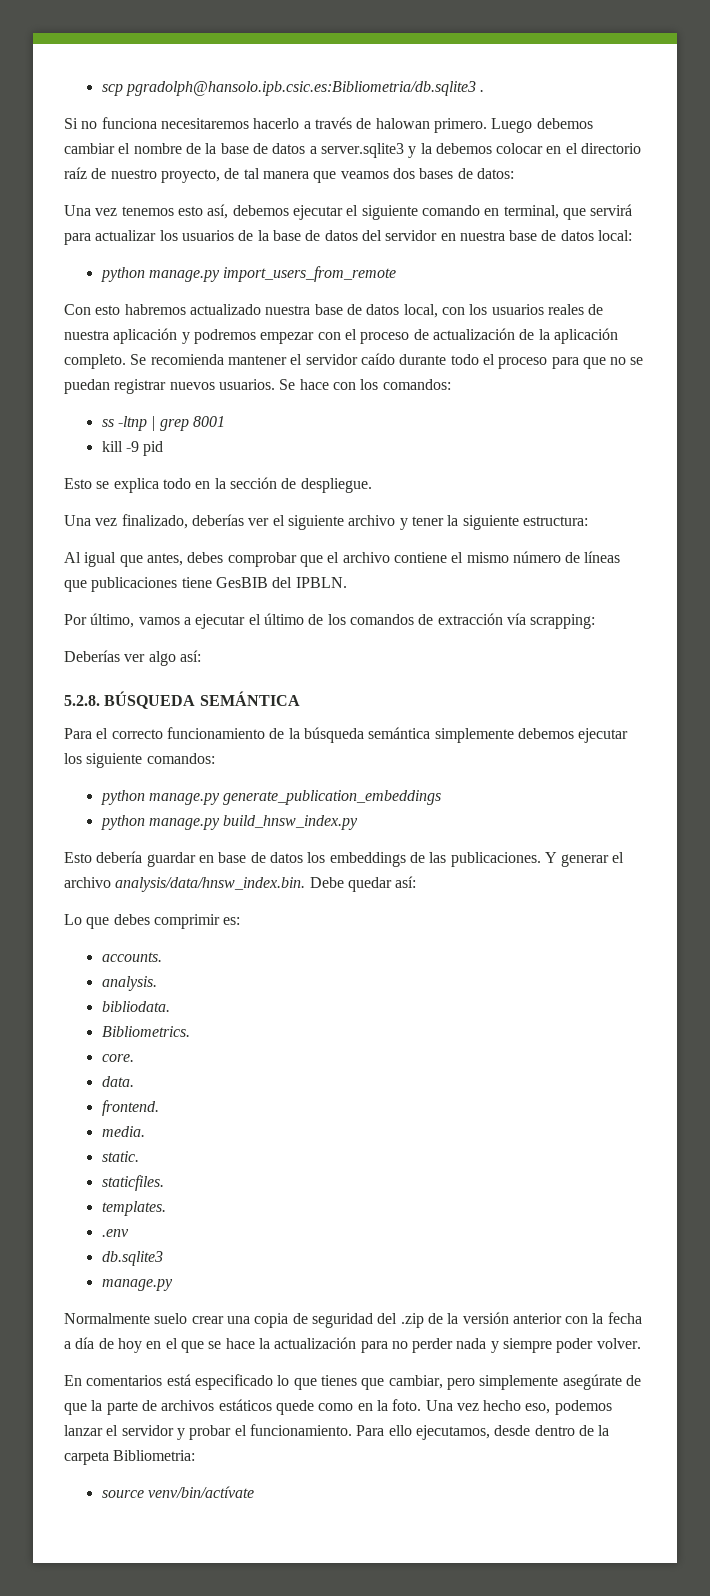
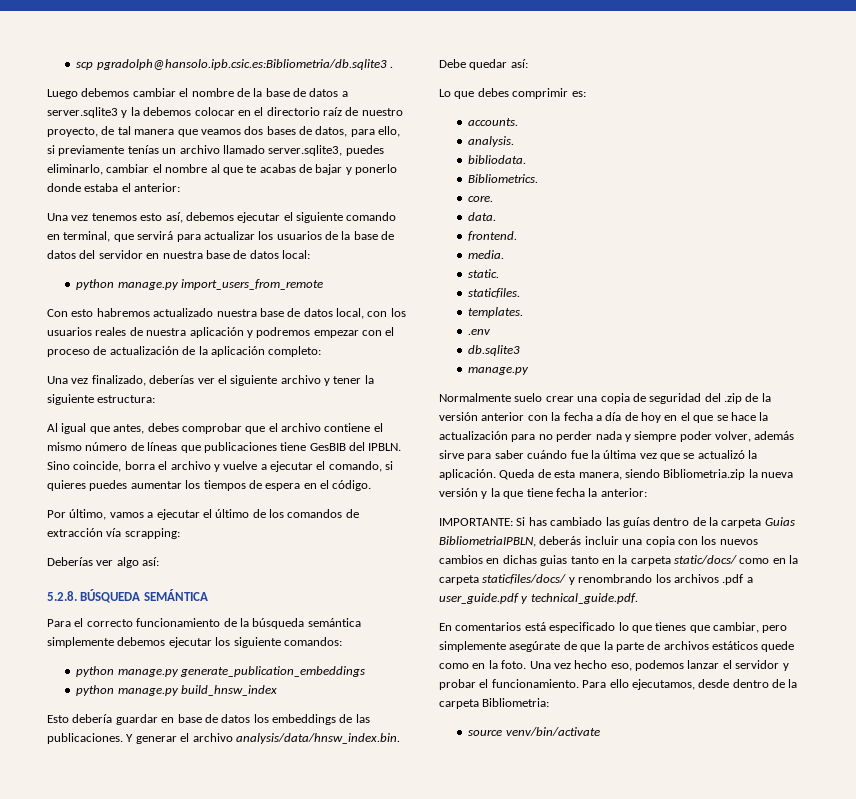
[64,117,487,133] Si no funciona necesitaremos hacerlo a través de halowan primero. -> (394, 67) none
[476,168,514,179] datos: -> [315,126,401,137] [47,145,384,156] [47,164,398,175] [47,183,181,192] datos, para ello, si previamente tenías un archivo llamado server.sqlite3, puedes eliminarlo, cambiar el nombre al que te acabas de bajar y ponerlo donde estaba el anterior:
[64,353,644,369] [64,379,451,394] [101,416,225,431] [101,441,164,456] [64,477,372,493] completo. Se recomienda mantener el servidor caído durante todo el proceso para que no se puedan registrar nuevos usuarios. Se hace con los comandos: // ss -ltnp | grep 8001 // kill -9 pid // Esto se explica todo en la sección de despliegue. -> [268,346,322,357] completo:
(347, 582) none -> [47,461,394,472] [47,480,372,491] Sino coincide, borra el archivo y vuelve a ejecutar el comando, si quieres puedes aumentar los tiempos de espera en el código.
[223,815,359,830] build_hnsw_index.py -> [181,685,278,696] build_hnsw_index
[596,1338,641,1349] volver. -> [715,431,795,442] [439,450,758,461] [439,469,793,480] [439,488,647,499] [439,517,795,528] [439,536,758,547] [439,555,799,566] [439,574,753,585] [439,593,638,604] volver, además sirve para saber cuándo fue la última vez que se actualizó la aplicación. Queda de esta manera, siendo Bibliometria.zip la nueva versión y la que tiene fecha la anterior: // IMPORTANTE: Si has cambiado las guías dentro de la carpeta Guias BibliometriaIPBLN, deberás incluir una copia con los nuevos cambios en dichas guias tanto en la carpeta static/docs/ como en la carpeta staticfiles/docs/ y renombrando los archivos .pdf a user_guide.pdf y technical_guide.pdf.
[147,1486,254,1498] venv/bin/actívate -> [505,727,600,736] venv/bin/activate

